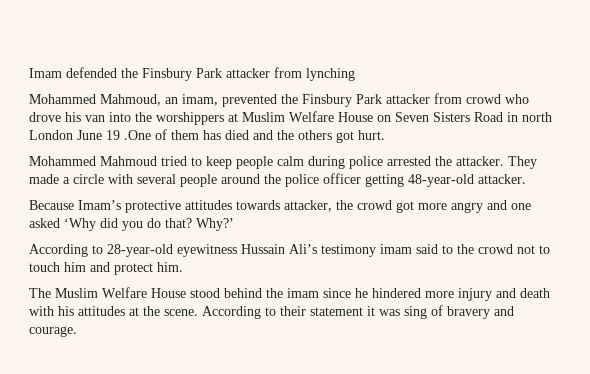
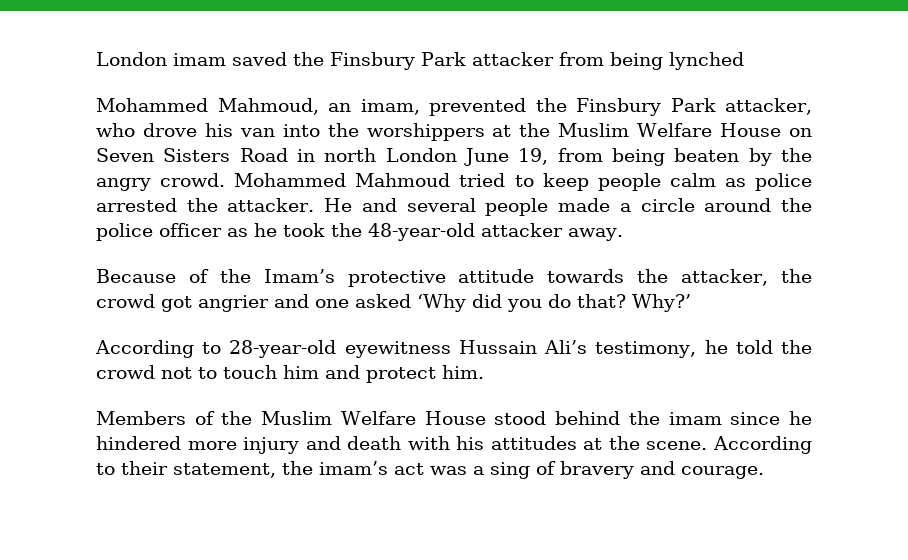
[29,67,355,81] Imam defended the Finsbury Park attacker from lynching -> [96,52,744,70] London imam saved the Finsbury Park attacker from being lynched
[386,93,501,104] attacker from crowd -> [725,98,813,115] attacker,
(238, 117) none -> [519,123,551,137] the
[106,129,385,143] 19 .One of them has died and the others got hurt. // -> [518,148,813,166] [96,173,226,191] 19, from being beaten by the angry crowd.
[308,156,345,169] during -> [724,178,746,187] as
[508,156,537,169] [29,173,526,187] [29,200,280,213] They made a circle with several people around the police officer getting 48-year-old attacker. // Because Imam’s protective attitudes towards -> [324,198,812,216] [96,223,623,241] [96,269,669,287] He and several people made a circle around the police officer as he took the 48-year-old attacker away. // Because of the Imam’s protective attitude towards the
[418,202,483,213] more angry -> [198,295,269,312] angrier
[321,244,453,257] testimony imam said to -> [595,340,773,358] testimony, he told
[29,288,51,298] The -> [96,411,253,425] Members of the
[310,306,400,316] statement it was -> [173,461,484,478] statement, the imam’s act was a

